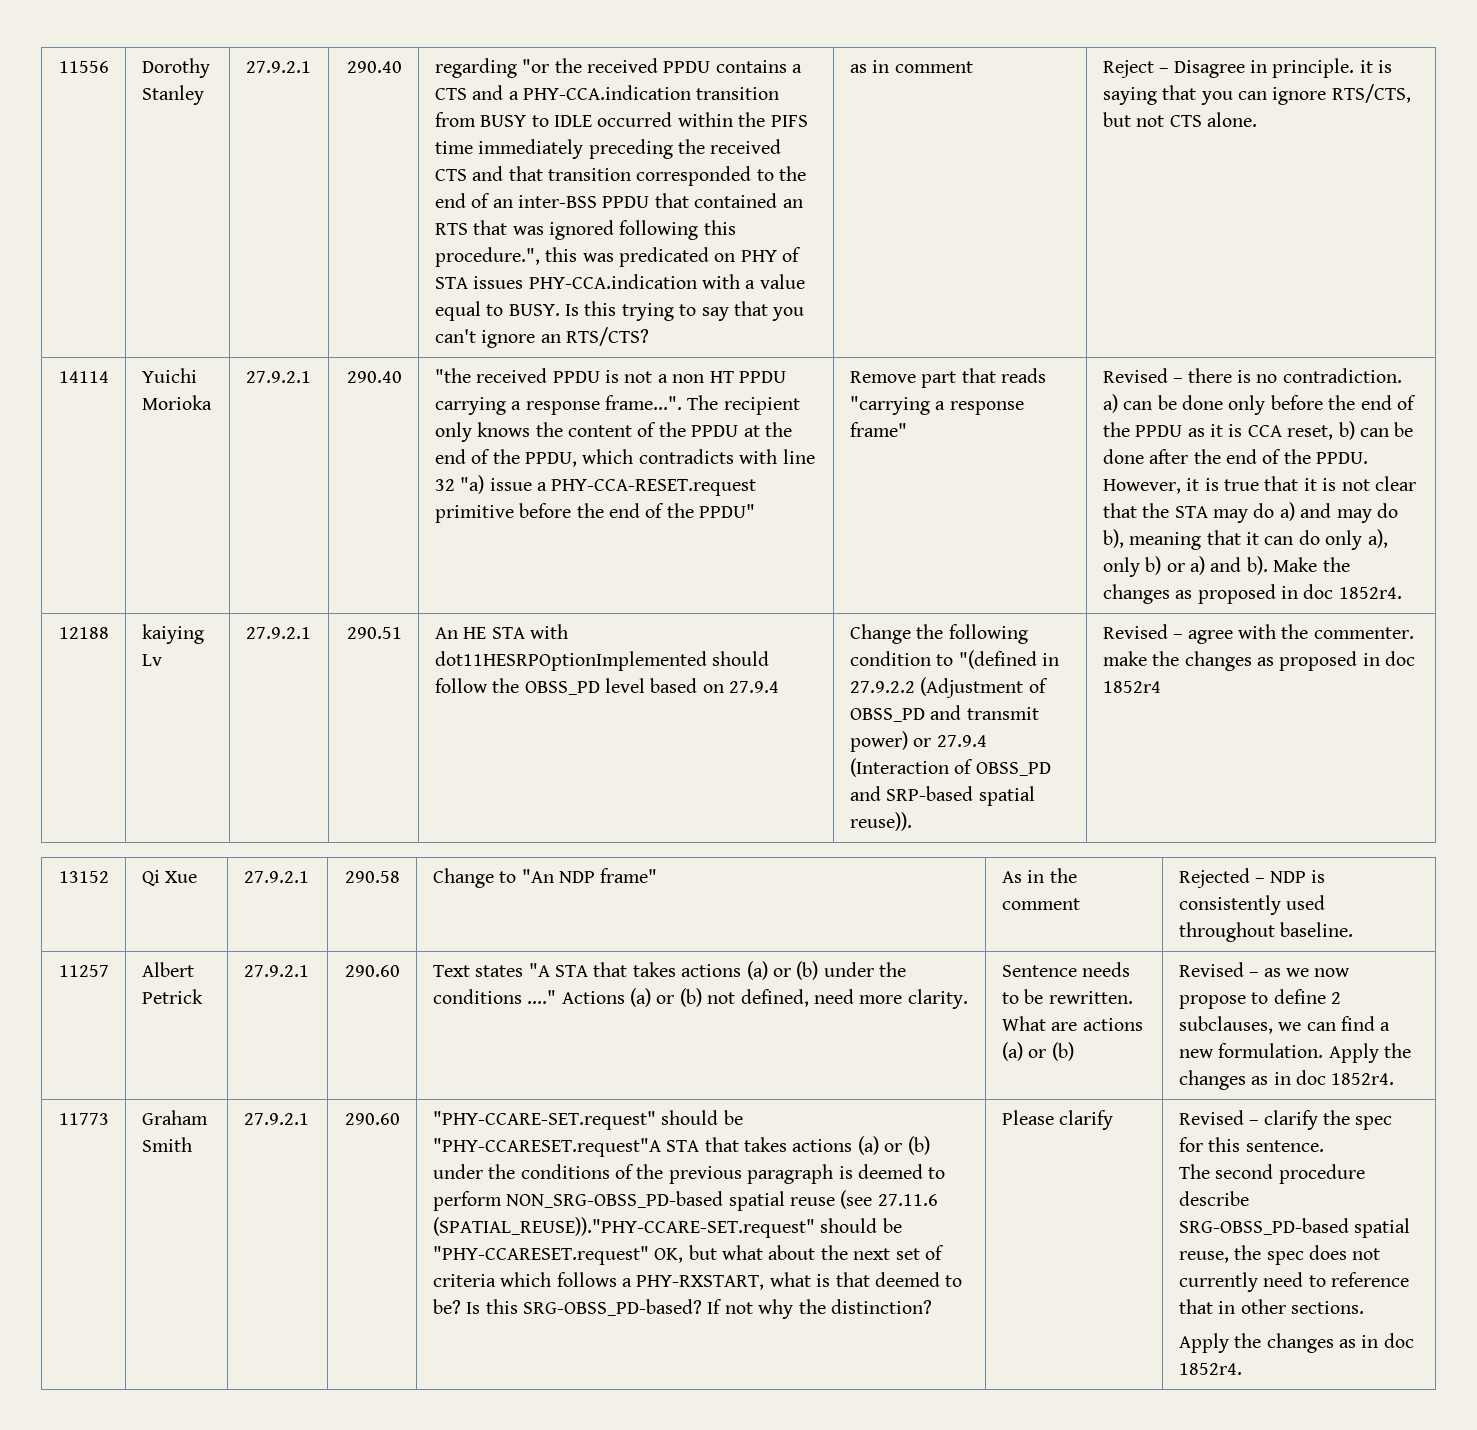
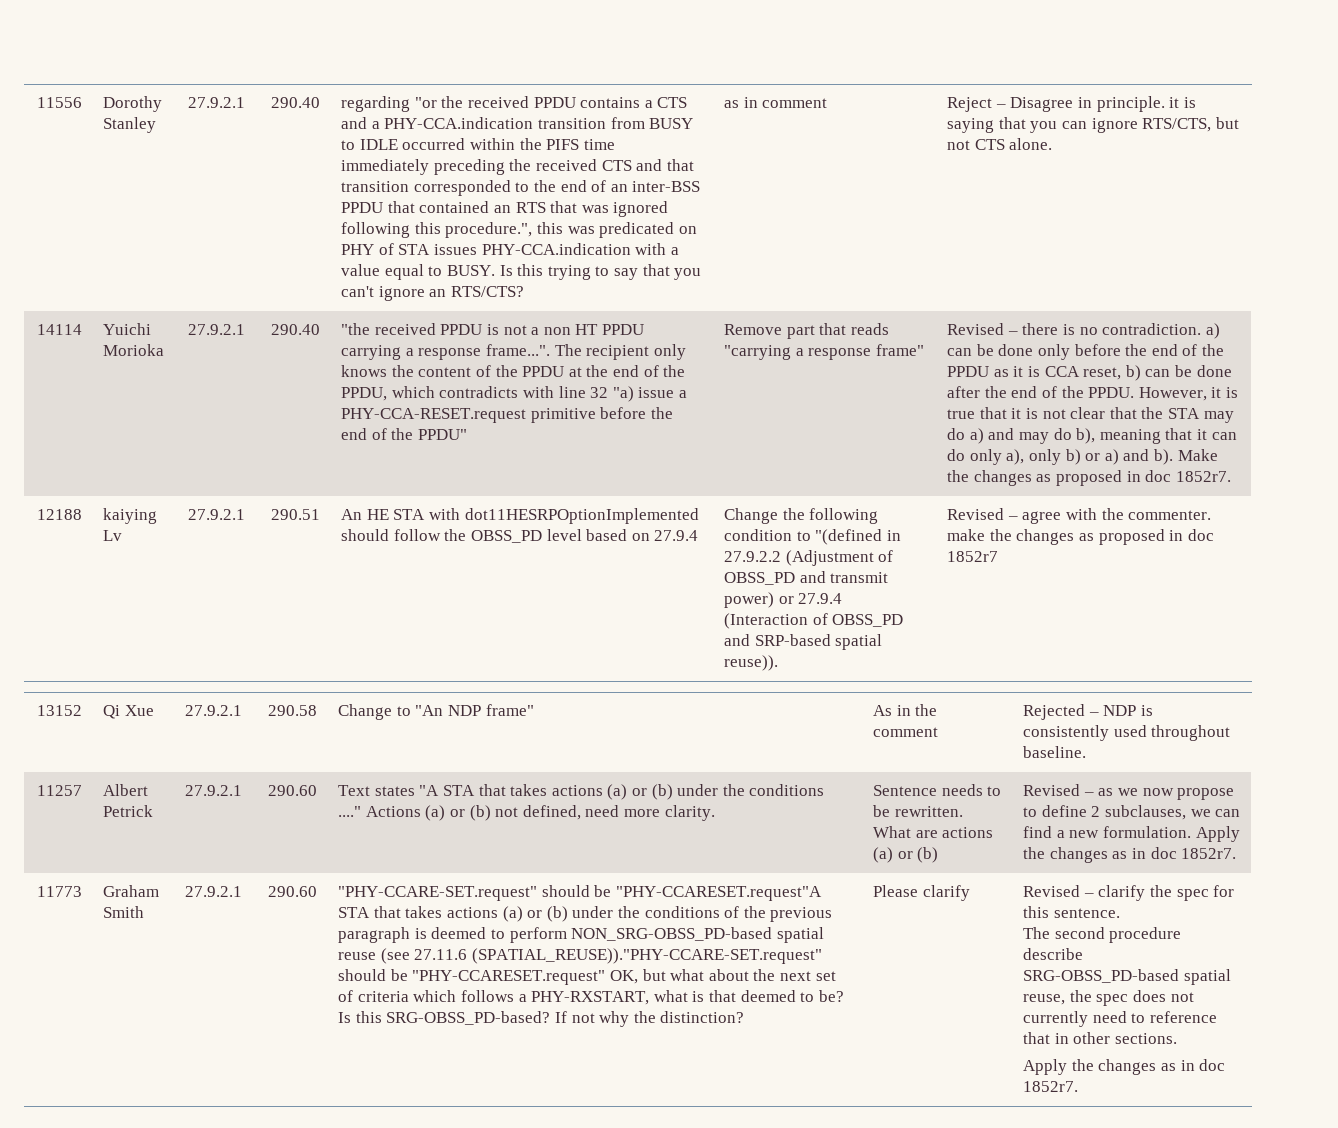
[1338,587,1402,599] 1852r4. -> [1175,471,1231,482] 1852r7.
[1102,681,1161,693] 1852r4 -> [947,551,999,562] 1852r7
[1331,1073,1395,1085] 1852r4. -> [1181,848,1237,859] 1852r7.
[1178,1363,1242,1375] 1852r4. -> [1023,1081,1079,1092] 1852r7.

